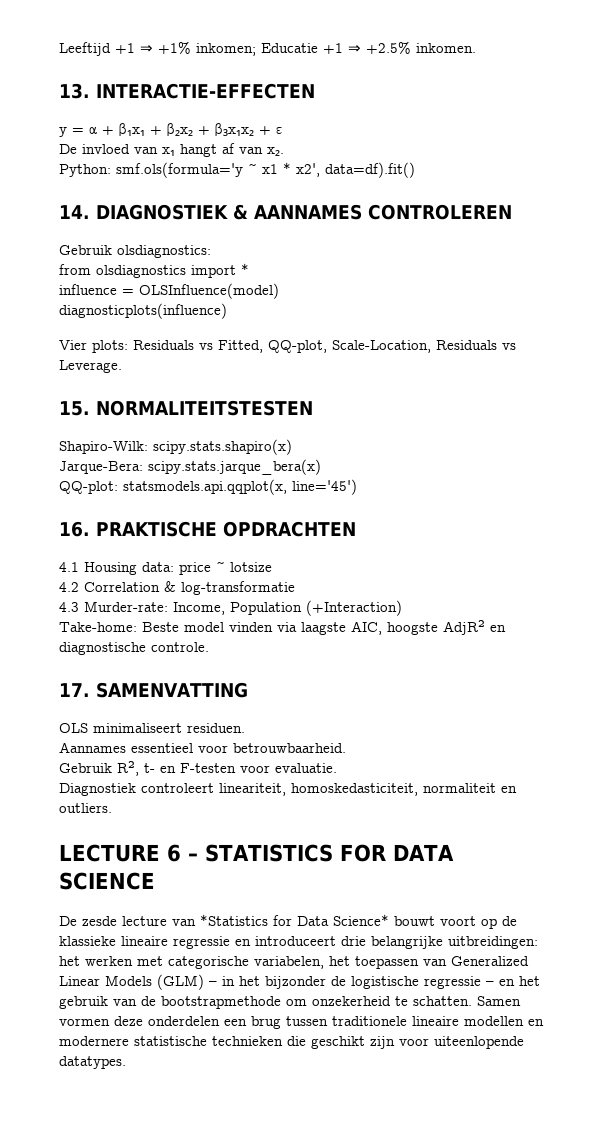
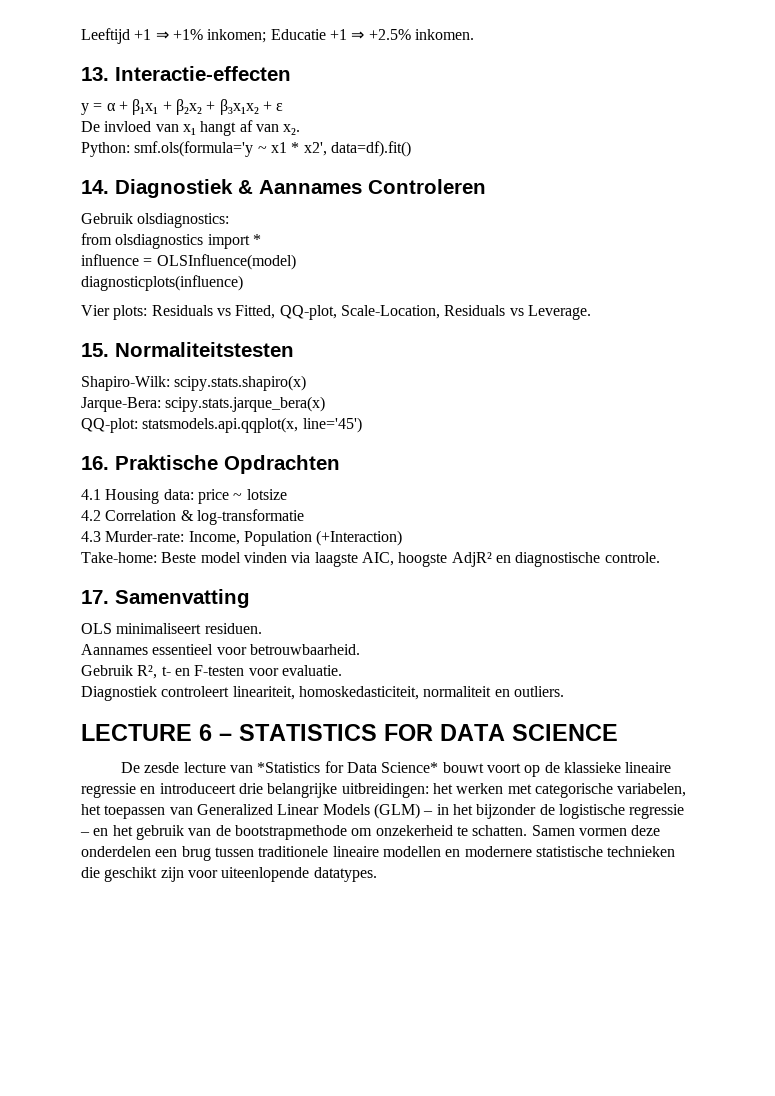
[96,83,315,99] INTERACTIE-EFFECTEN -> [115,66,291,81] Interactie-effecten
[96,204,512,220] DIAGNOSTIEK & AANNAMES CONTROLEREN -> [115,179,486,198] Diagnostiek & Aannames Controleren
[96,400,313,416] NORMALITEITSTESTEN -> [115,342,294,357] Normaliteitstesten
[96,521,356,537] PRAKTISCHE OPDRACHTEN -> [115,455,340,474] Praktische Opdrachten
[96,682,248,698] SAMENVATTING -> [115,589,250,608] Samenvatting

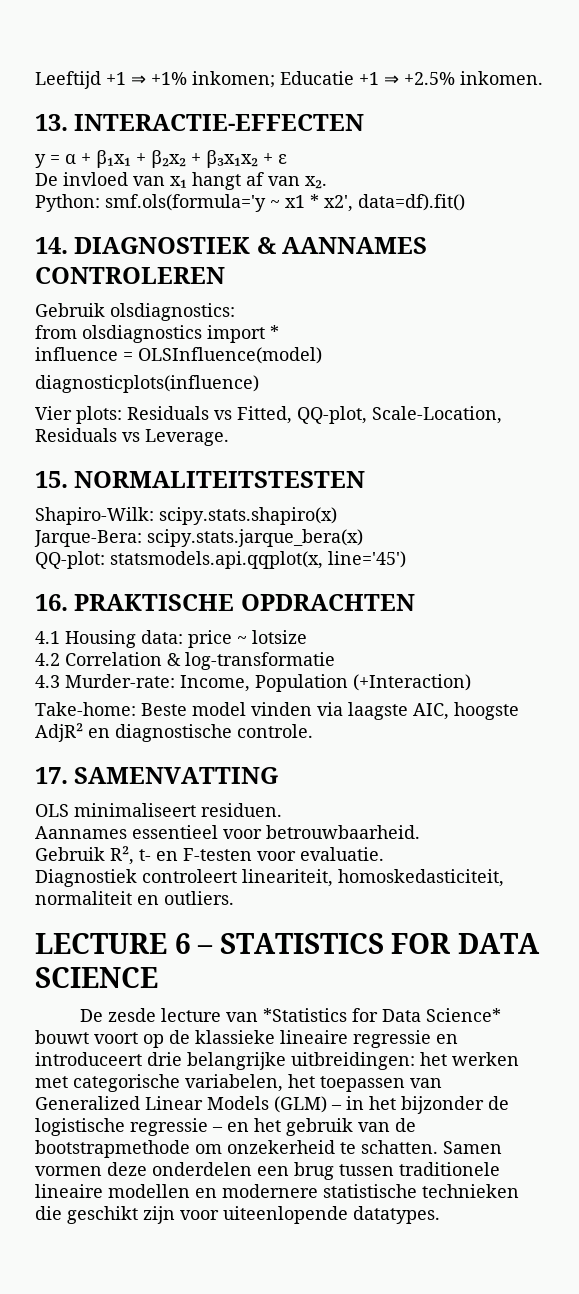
[115,66,291,81] Interactie-effecten -> [74,114,365,131] INTERACTIE-EFFECTEN
[115,179,486,198] Diagnostiek & Aannames Controleren -> [74,237,428,254] [35,267,225,284] DIAGNOSTIEK & AANNAMES CONTROLEREN
[115,342,294,357] Normaliteitstesten -> [74,471,366,488] NORMALITEITSTESTEN
[115,455,340,474] Praktische Opdrachten -> [74,594,415,611] PRAKTISCHE OPDRACHTEN
[115,589,250,608] Samenvatting -> [74,767,279,784] SAMENVATTING

